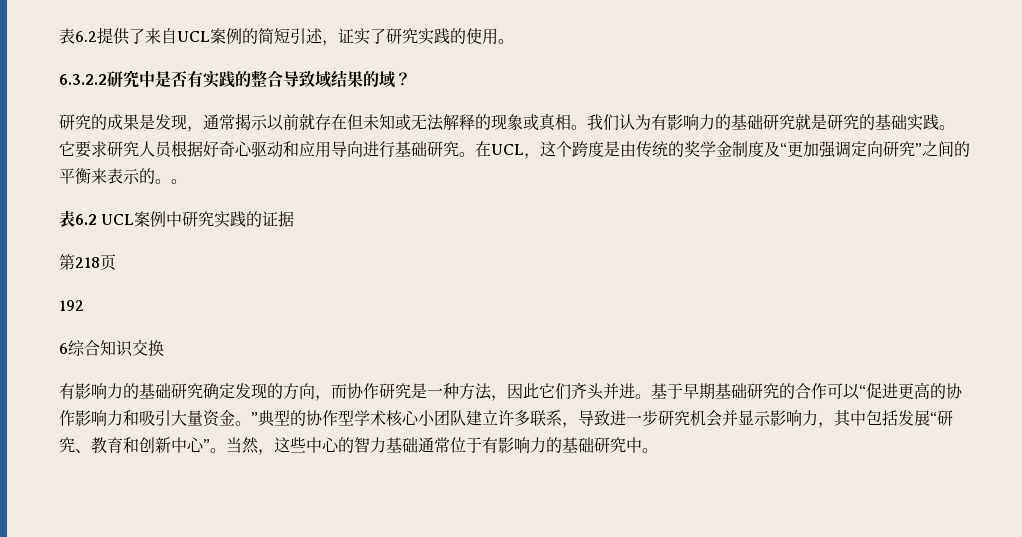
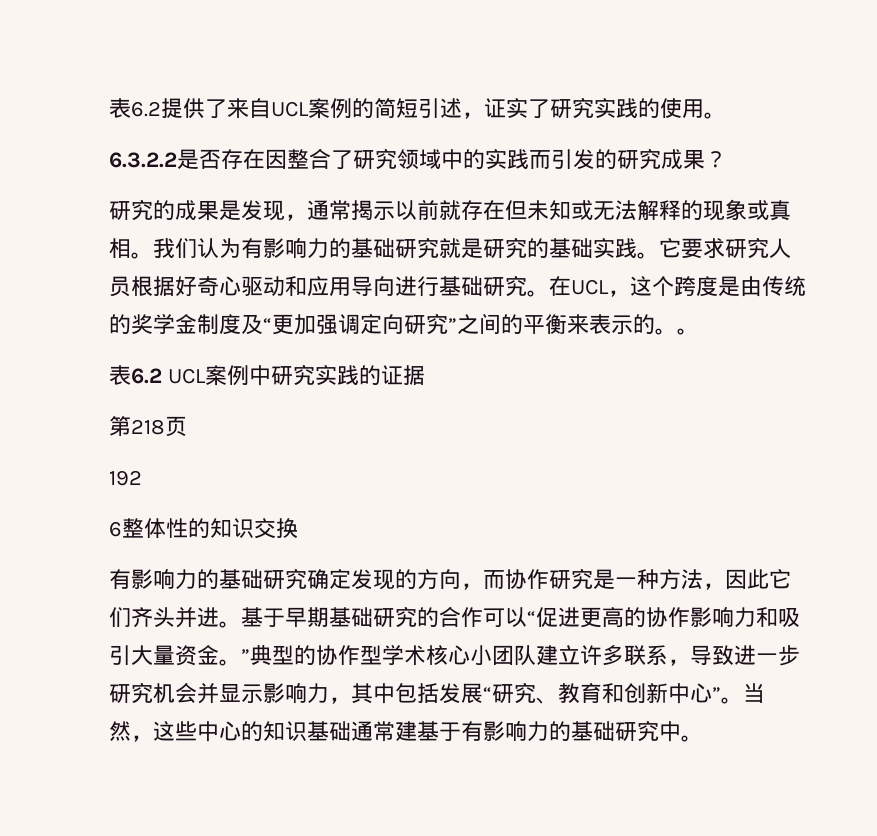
[107,70,395,88] 研究中是否有实践的整合导致域结果的域 -> [177,148,705,170] 是否存在因整合了研究领域中的实践而引发的研究成果
[68,340,100,356] 综合 -> [122,518,210,539] 整体性的
[354,437,386,453] 智力 -> [263,721,307,741] 知识
[450,437,466,453] 位 -> [395,721,439,741] 建基

